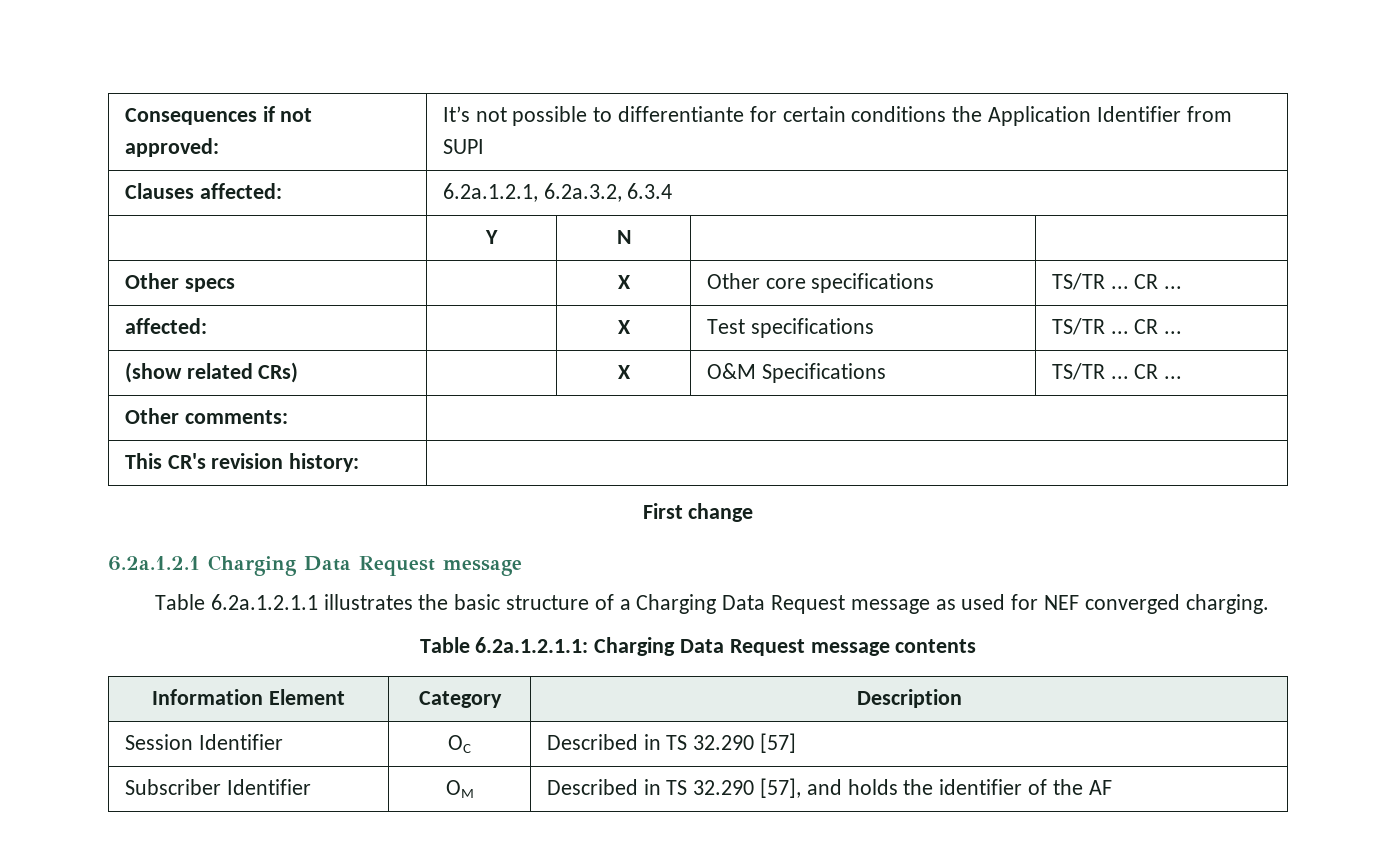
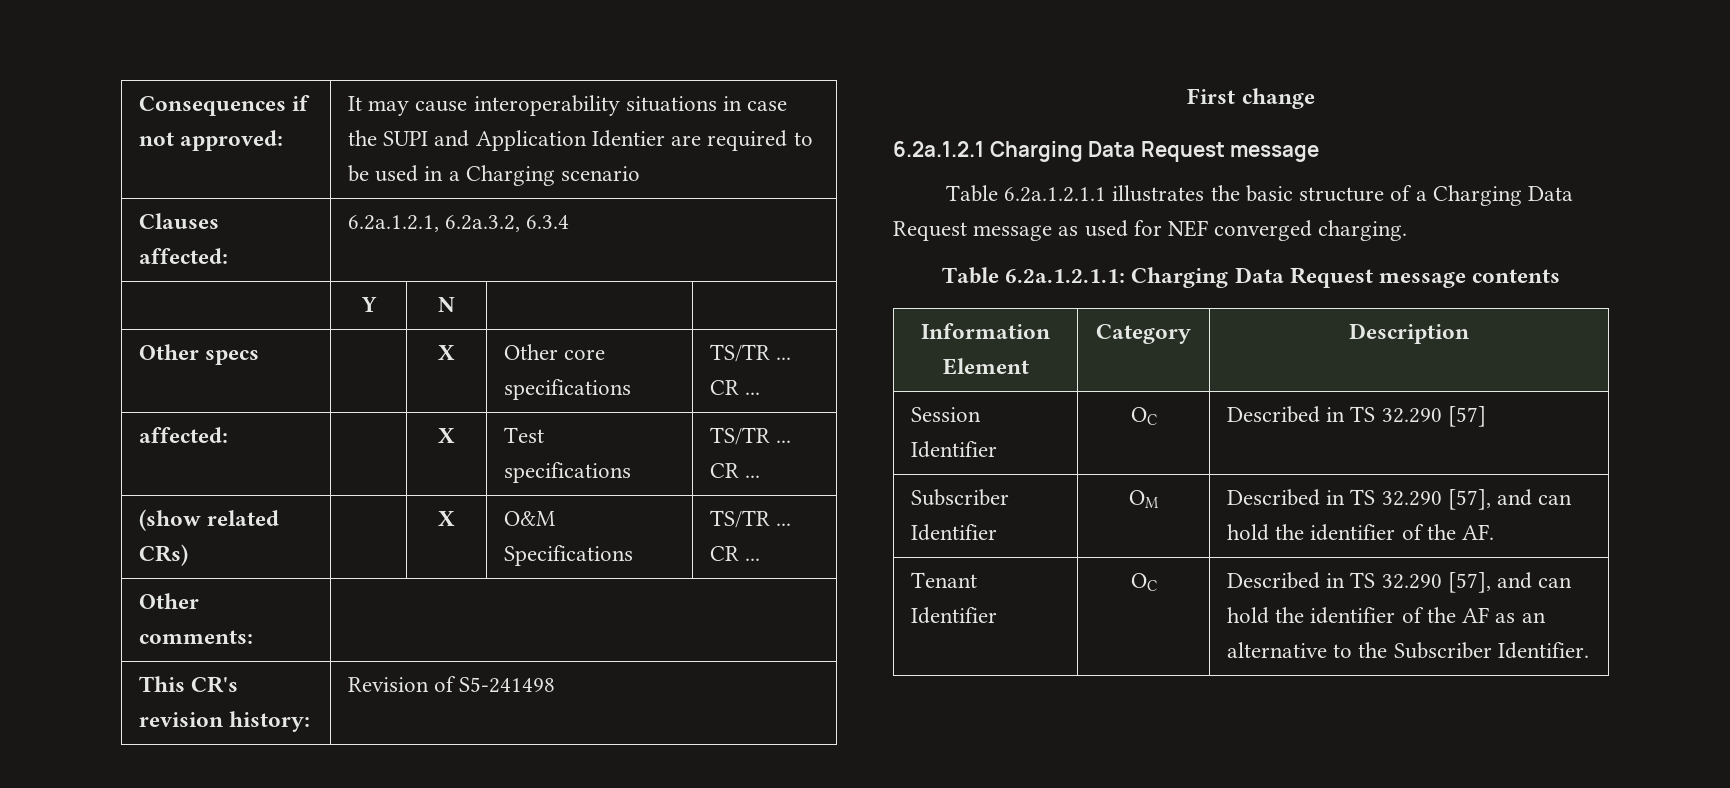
[442,106,1232,126] [442,139,484,154] It’s not possible to differentiante for certain conditions the Application Identifier from SUPI -> [348,95,788,116] [348,130,813,151] [348,165,641,186] It may cause interoperability situations in case the SUPI and Application Identier are required to be used in a Charging scenario
(360, 462) none -> [348,676,556,693] Revision of S5-241498
[847,779,898,795] holds -> [1538,494,1573,505] [1227,524,1495,541] [911,572,978,588] [911,607,998,624] [1130,573,1157,591] [1227,572,1573,593] [1227,607,1270,624] can hold the identifier of the AF. // Tenant Identifier | OC | Described in TS 32.290 [57], and can hold
(1112, 787) none -> [1495,612,1546,623] [1227,642,1589,659] as an alternative to the Subscriber Identifier.

